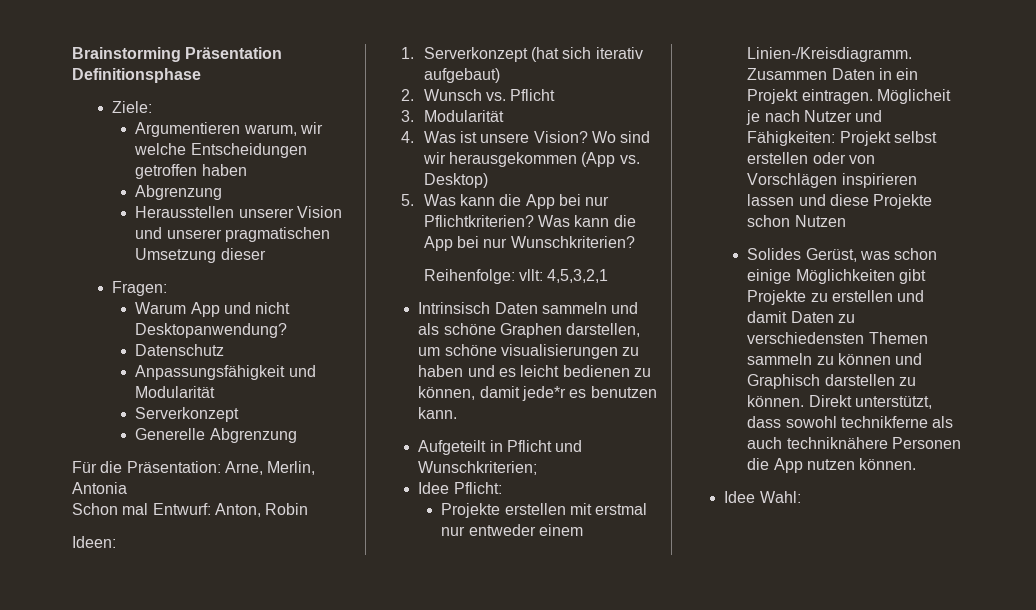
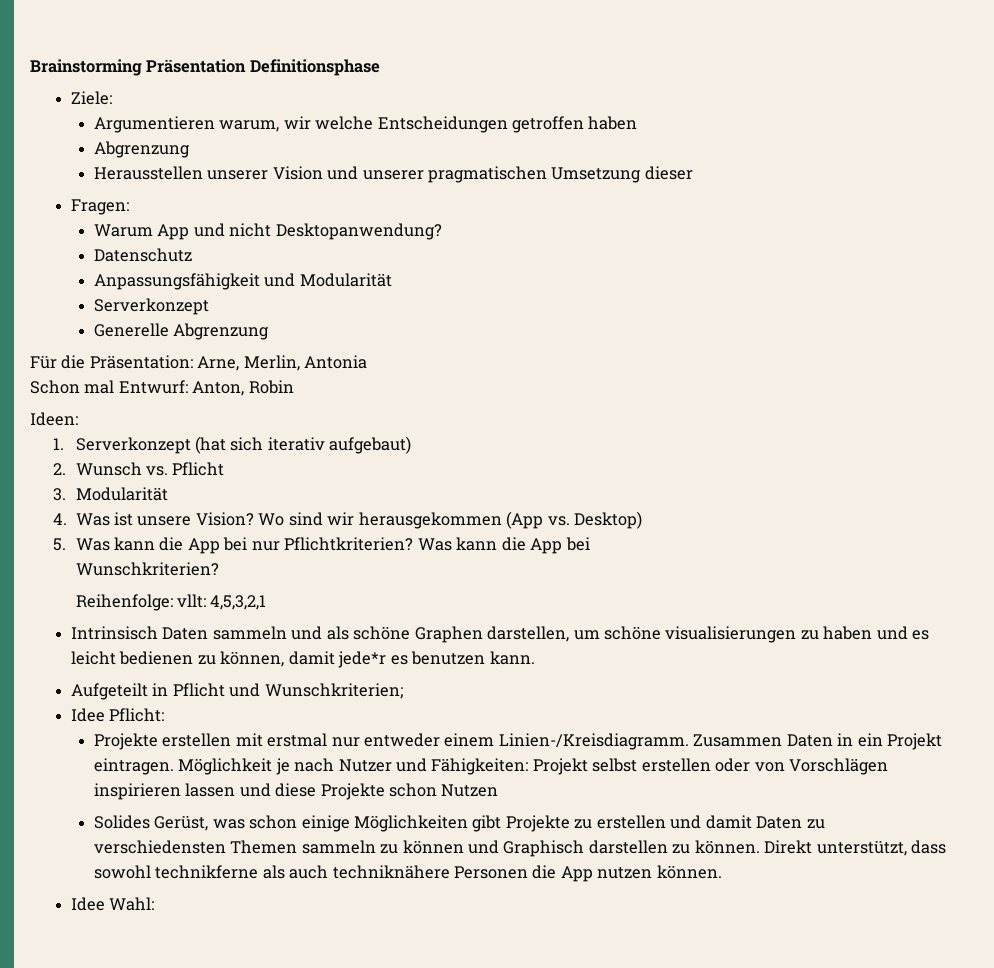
[483,238,508,248] nur -> (590, 544) //
[876,89,951,104] Möglicheit -> [178,758,273,775] Möglichkeit

